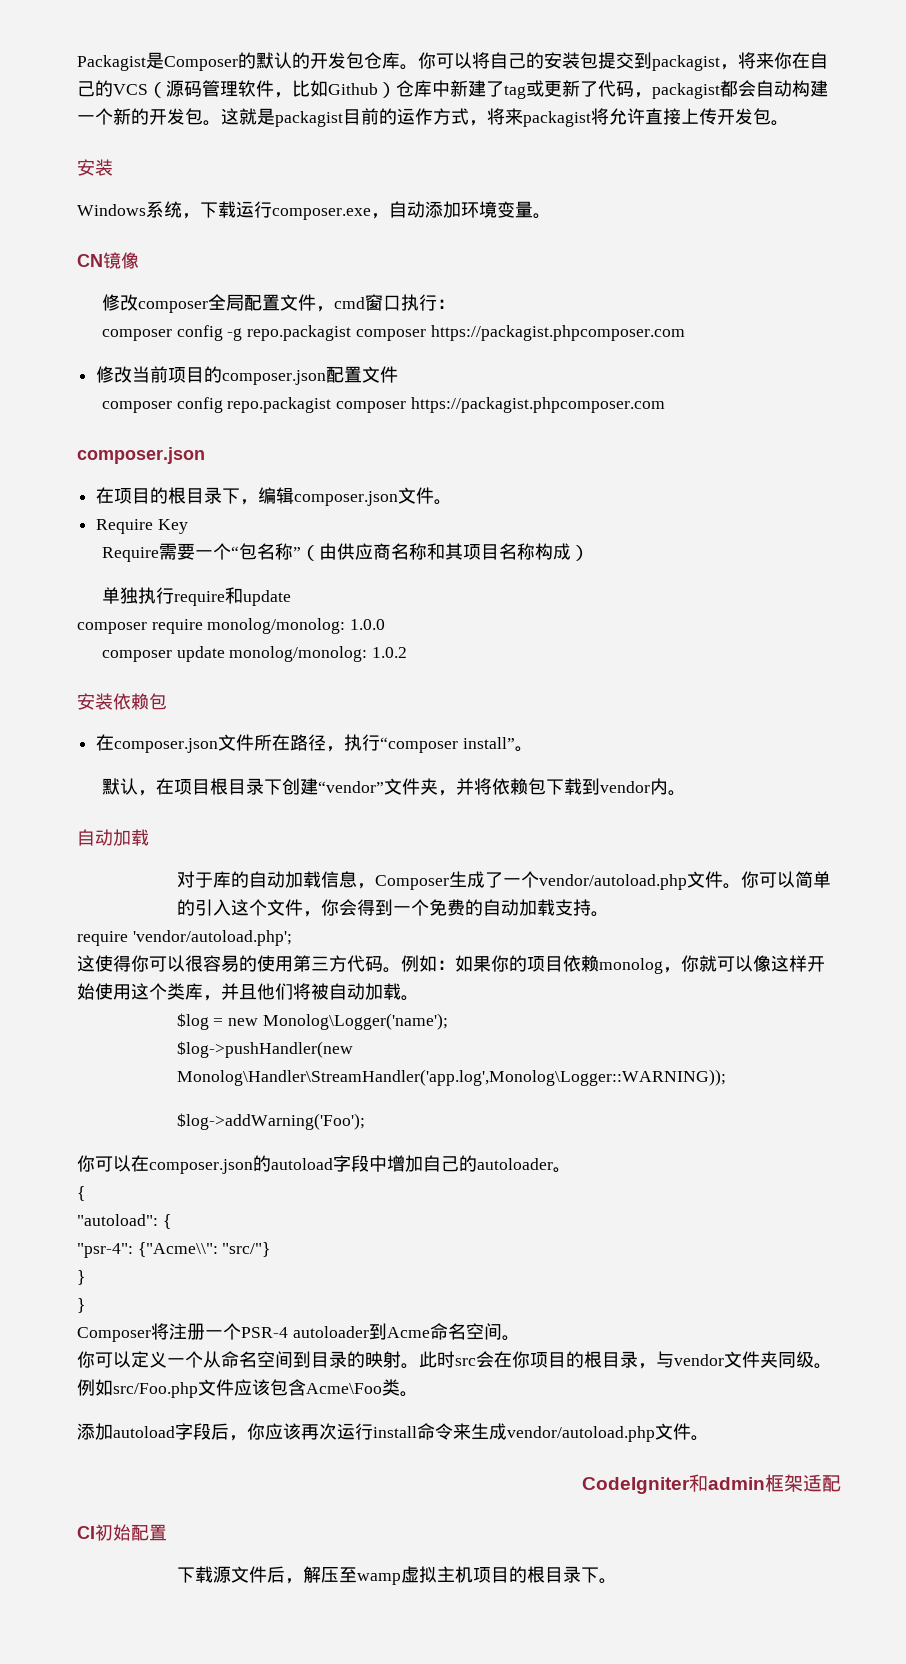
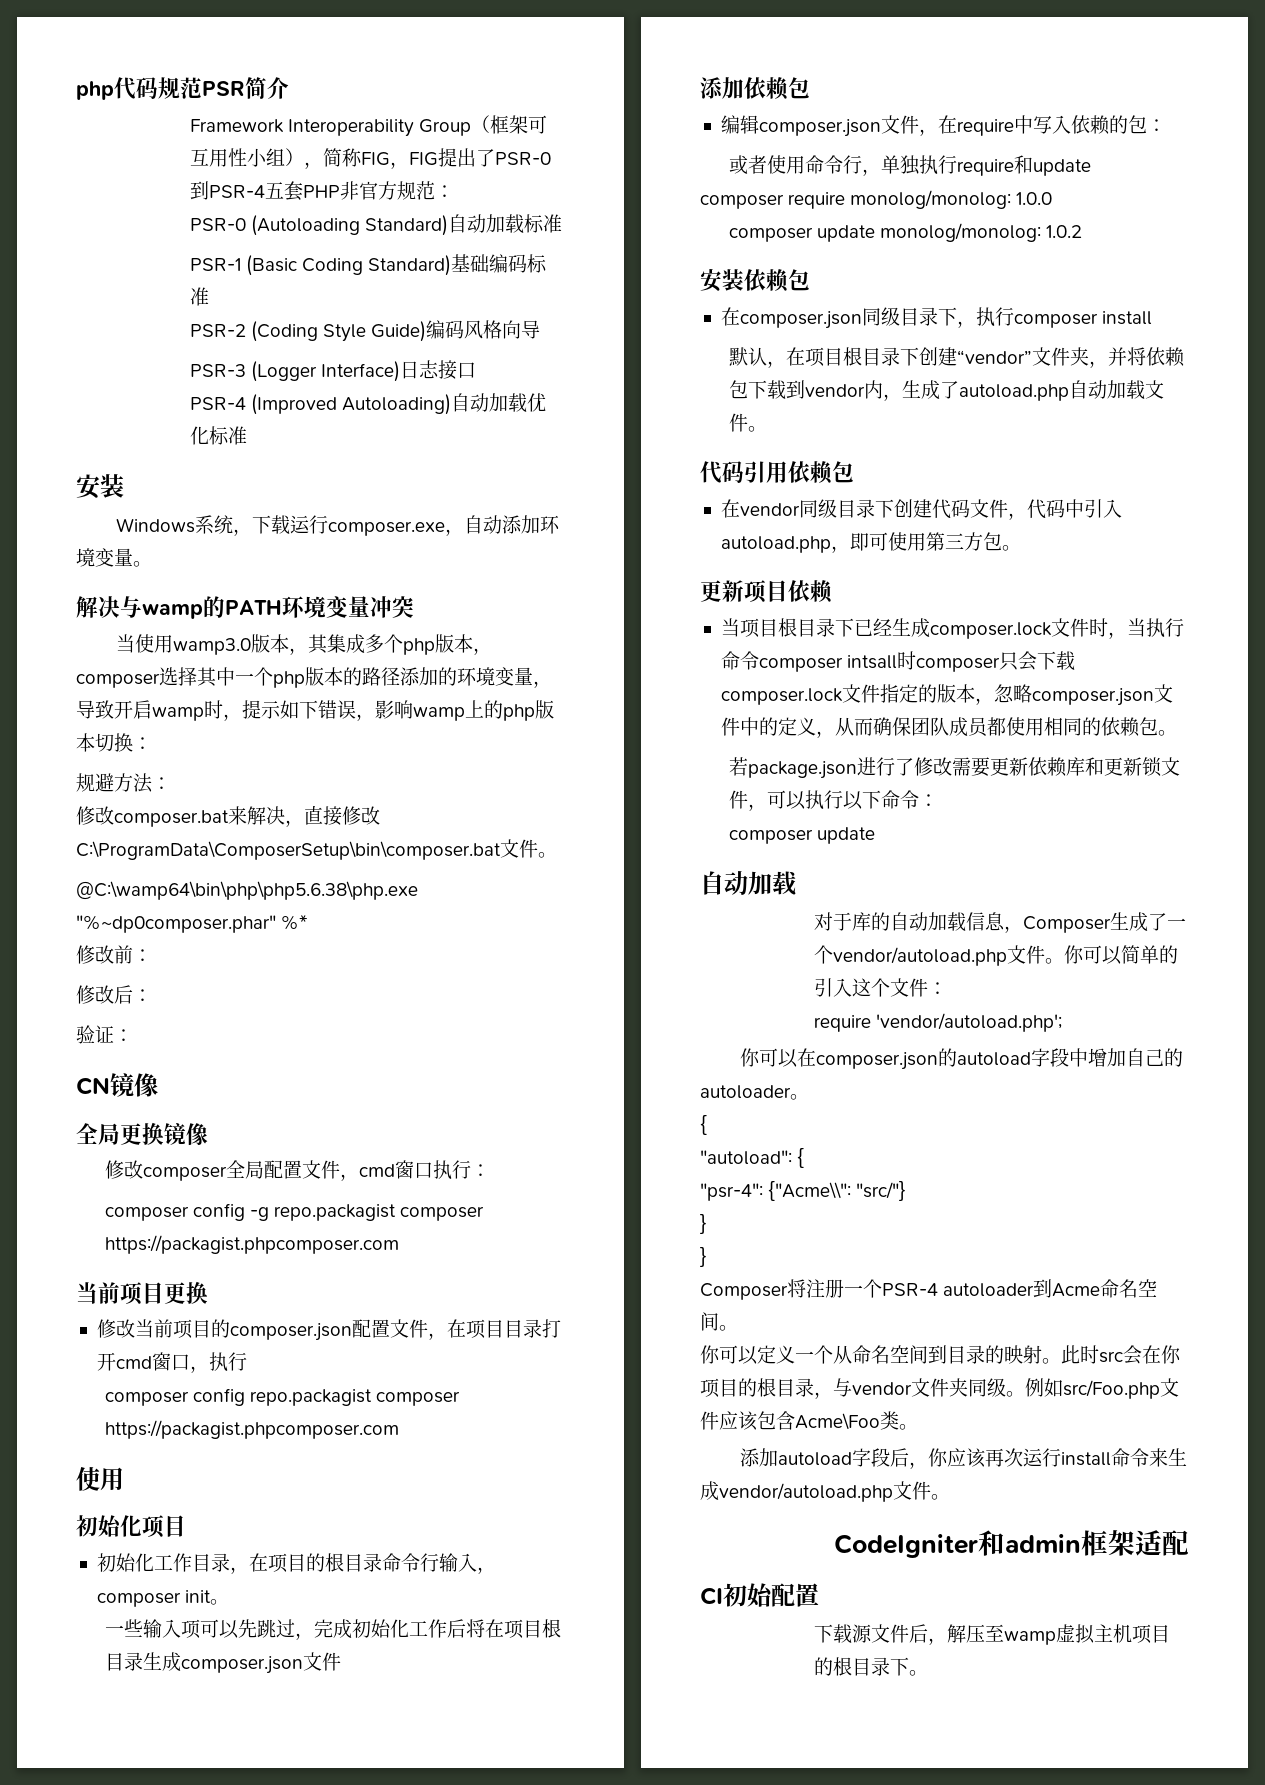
[77,52,828,71] [77,80,828,99] [77,108,789,127] Packagist是Composer的默认的开发包仓库。你可以将自己的安装包提交到packagist，将来你在自己的VCS（源码管理软件，比如Github）仓库中新建了tag或更新了代码，packagist都会自动构建一个新的开发包。这就是packagist目前的运作方式，将来packagist将允许直接上传开发包。 -> [76,77,289,100] [190,115,548,137] [190,148,552,169] [190,181,455,201] [190,214,563,236] [190,254,548,276] [190,287,210,306] [190,320,541,342] [190,360,477,382] [190,393,547,415] [190,426,248,445] php代码规范PSR简介 // Framework Interoperability Group（框架可互用性小组），简称FIG，FIG提出了PSR-0到PSR-4五套PHP非官方规范： // PSR-0 (Autoloading Standard)自动加载标准 // PSR-1 (Basic Coding Standard)基础编码标准 // PSR-2 (Coding Style Guide)编码风格向导 // PSR-3 (Logger Interface)日志接口 // PSR-4 (Improved Autoloading)自动加载优化标准
(551, 216) none -> [76,596,414,619] [116,634,493,655] [76,667,552,688] [76,700,554,721] [76,733,152,752] [76,773,171,793] [76,806,380,827] [76,839,557,860] [76,881,418,900] [76,915,309,933] [76,945,152,964] [76,985,152,1004] [76,1025,133,1044] // 解决与wamp的PATH环境变量冲突 // 当使用wamp3.0版本，其集成多个php版本，composer选择其中一个php版本的路径添加的环境变量，导致开启wamp时，提示如下错误，影响wamp上的php版本切换： // 规避方法： // 修改composer.bat来解决，直接修改C:\ProgramData\ComposerSetup\bin\composer.bat文件。 // @C:\wamp64\bin\php\php5.6.38\php.exe "%~dp0composer.phar" %* // 修改前： // 修改后： // 验证：
(139, 260) none -> [76,1122,208,1146] // 全局更换镜像
(685, 333) none -> [76,1281,208,1305] // 当前项目更换
(399, 374) none -> [427,1319,561,1340] [96,1352,247,1373] ，在项目目录打开cmd窗口，执行
[77,447,205,464] [96,487,453,506] [96,519,188,534] [101,543,589,562] composer.json // 在项目的根目录下，编辑composer.json文件。 // Require Key // Require需要一个“包名称”（由供应商名称和其项目名称构成） // -> [76,1466,124,1491] [76,1515,186,1538] [96,1553,496,1574] [96,1590,230,1607] [104,1619,561,1640] [104,1652,341,1674] [700,77,810,100] [720,115,1166,137] [728,155,881,176] 使用 // 初始化项目 // 初始化工作目录，在项目的根目录命令行输入，composer init。 // 一些输入项可以先跳过，完成初始化工作后将在项目根目录生成composer.json文件 // 添加依赖包 // 编辑composer.json文件，在require中写入依赖的包： // 或者使用命令行，
[218,734,533,753] 文件所在路径，执行“composer install”。 -> [861,307,1153,328] 同级目录下，执行composer install
[667,790,686,796] 。 -> [882,380,1164,401] [728,413,767,432] [700,461,854,484] [720,499,1122,520] [720,532,1021,553] [700,580,833,603] [720,618,1184,639] [720,651,1076,672] [720,684,1173,706] [720,717,1177,738] [728,757,1180,779] [728,790,938,811] [728,827,875,844] ，生成了autoload.php自动加载文件。 // 代码引用依赖包 // 在vendor同级目录下创建代码文件，代码中引入autoload.php，即可使用第三方包。 // 更新项目依赖 // 当项目根目录下已经生成composer.lock文件时，当执行命令composer intsall时composer只会下载composer.lock文件指定的版本，忽略composer.json文件中的定义，从而确保团队成员都使用相同的依赖包。 // 若package.json进行了修改需要更新依赖库和更新锁文件，可以执行以下命令： // composer update
[302,899,609,917] [77,930,292,946] [77,955,825,974] [77,983,419,1001] [176,1013,448,1030] [176,1041,353,1058] [176,1069,726,1086] [176,1113,365,1130] ，你会得到一个免费的自动加载支持。 // require 'vendor/autoload.php'; // 这使得你可以很容易的使用第三方代码。例如：如果你的项目依赖monolog，你就可以像这样开始使用这个类库，并且他们将被自动加载。 // $log = new Monolog\Logger('name'); // $log->pushHandler(new Monolog\Handler\StreamHandler('app.log',Monolog\Logger::WARNING)); // $log->addWarning('Foo'); -> [928,982,948,995] [814,1013,1063,1032] ： // require 'vendor/autoload.php';

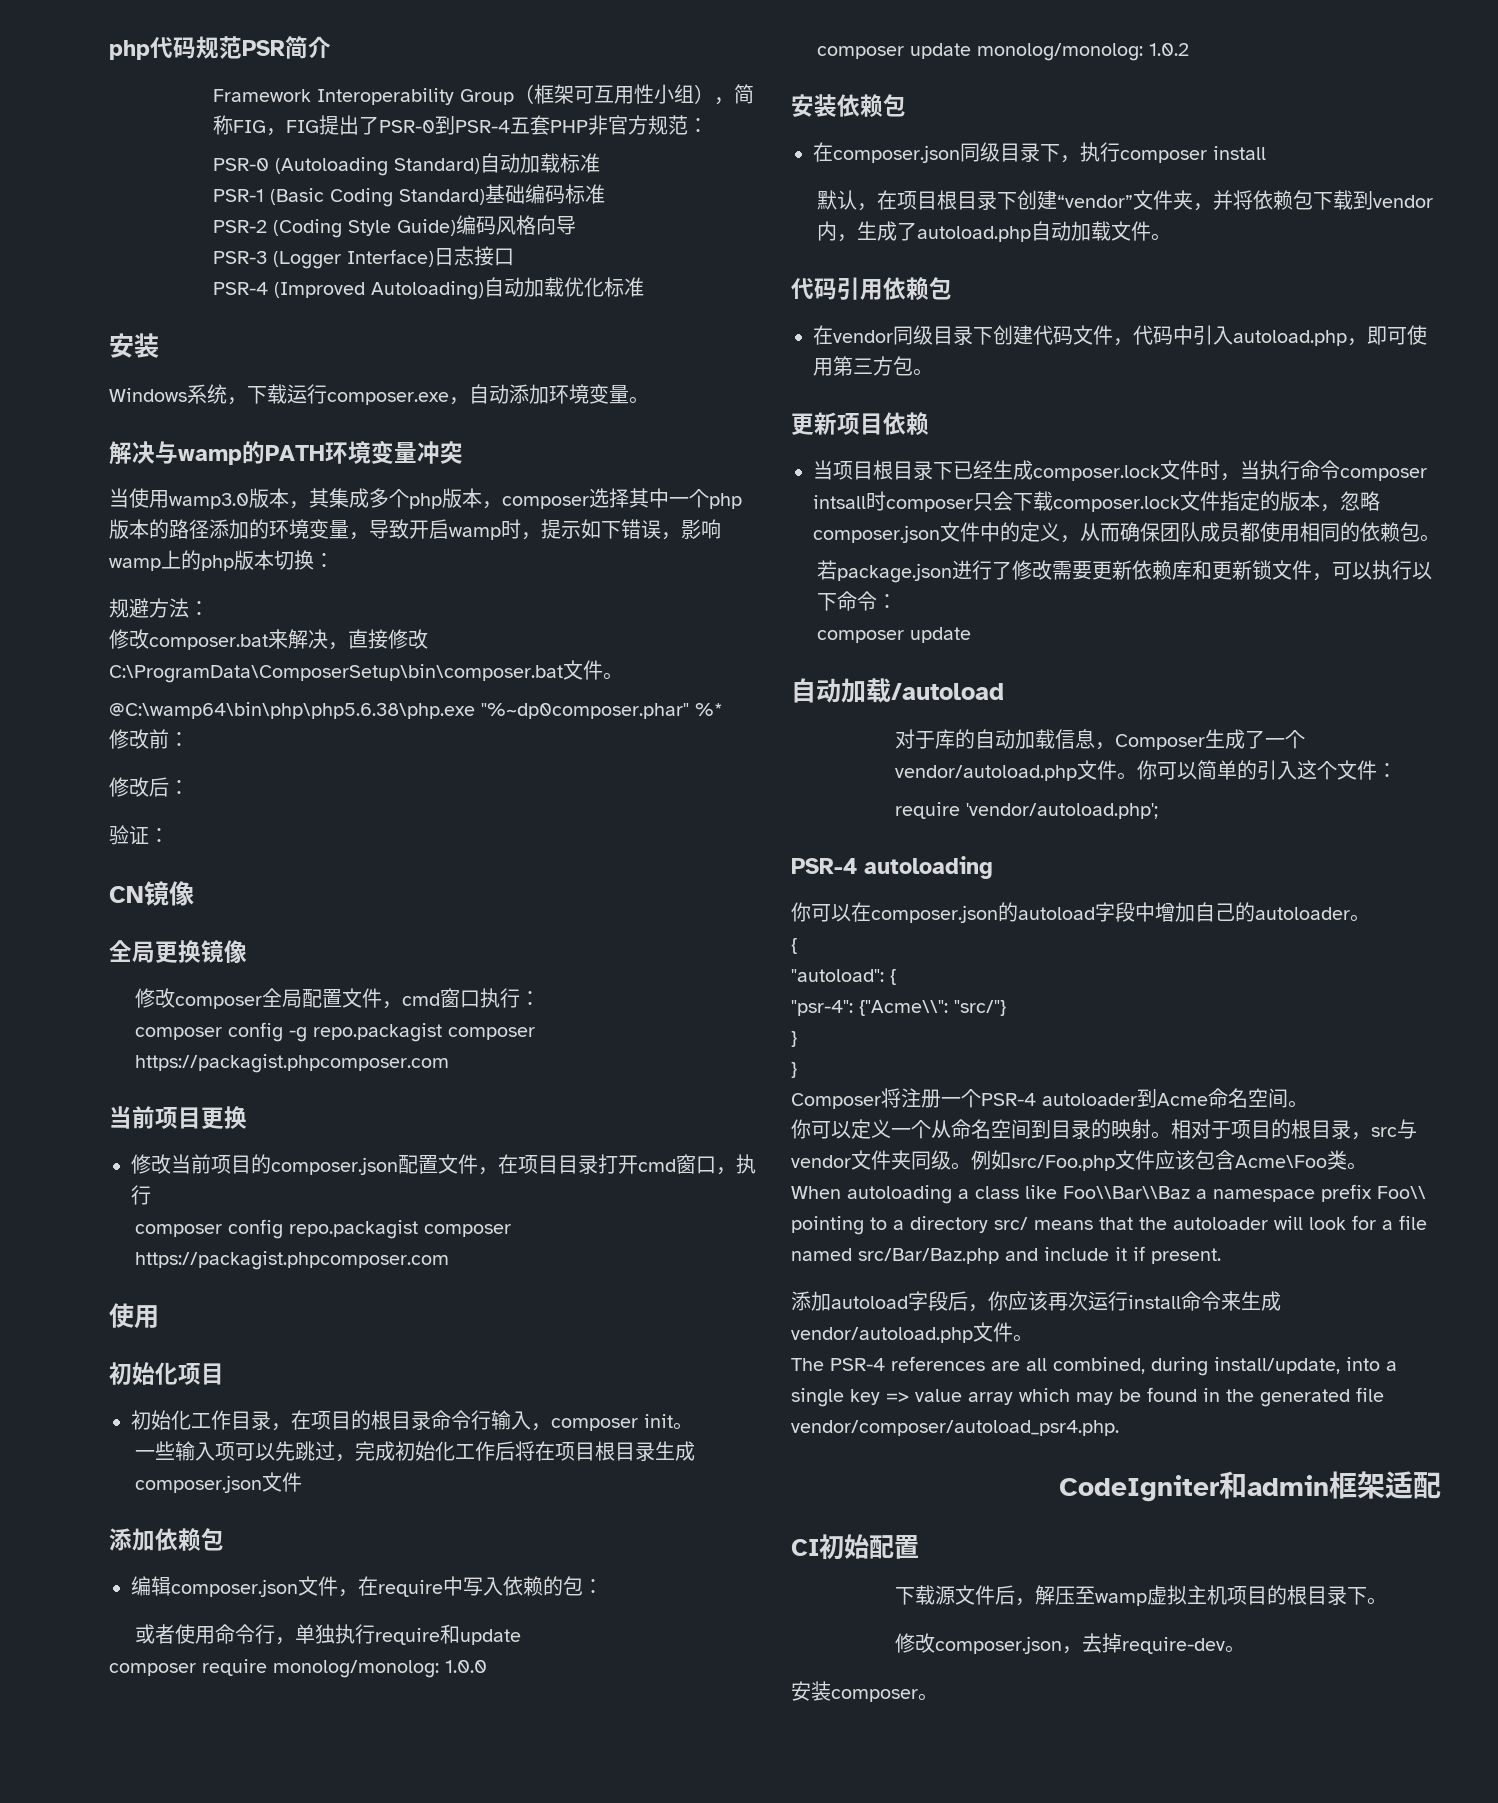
(797, 883) none -> [891,683,1004,700] /autoload
(1063, 1022) none -> [791,856,993,879] // PSR-4 autoloading
[1061,1345,1181,1365] 此时src会在你 -> [1171,1119,1231,1139] 相对于
(833, 1395) none -> [1371,1127,1397,1137] src
(918, 1427) none -> [791,1184,1426,1204] [791,1215,1427,1235] [791,1246,1221,1264] // When autoloading a class like Foo\\Bar\\Baz a namespace prefix Foo\\ pointing to a directory src/ means that the autoloader will look for a file named src/Bar/Baz.php and include it if present.
(950, 1497) none -> [791,1356,1397,1376] [791,1387,1384,1407] [791,1420,1119,1436] // The PSR-4 references are all combined, during install/update, into a single key => value array which may be found in the generated file vendor/composer/autoload_psr4.php.
(929, 1673) none -> [895,1633,1246,1654] [791,1681,938,1702] // 修改composer.json，去掉require-dev。 // 安装composer。

